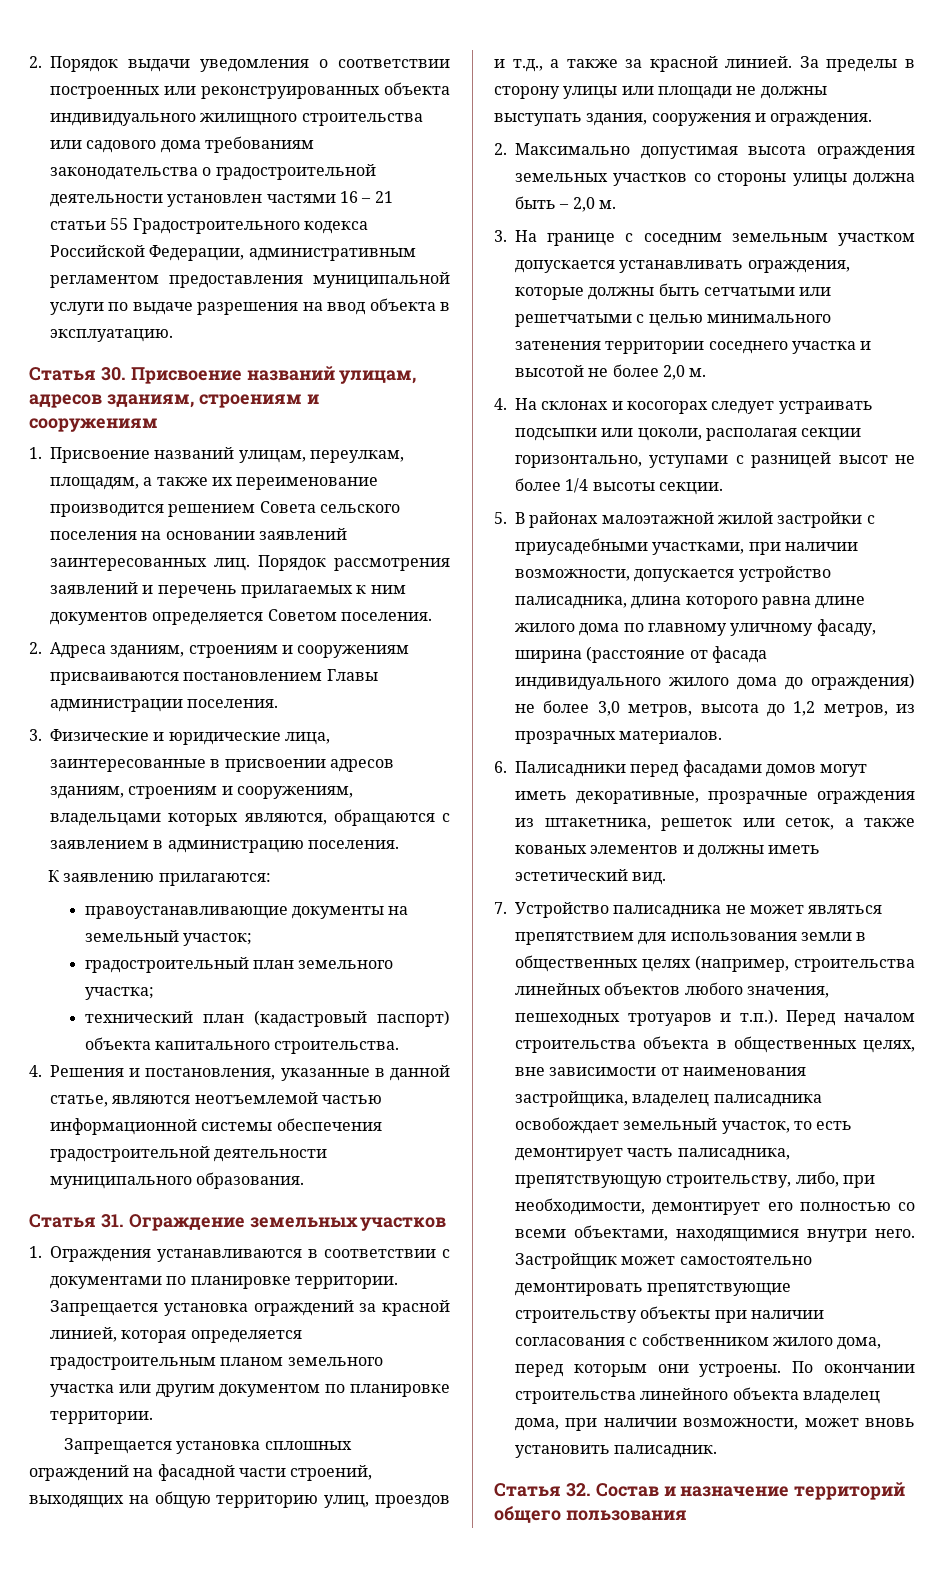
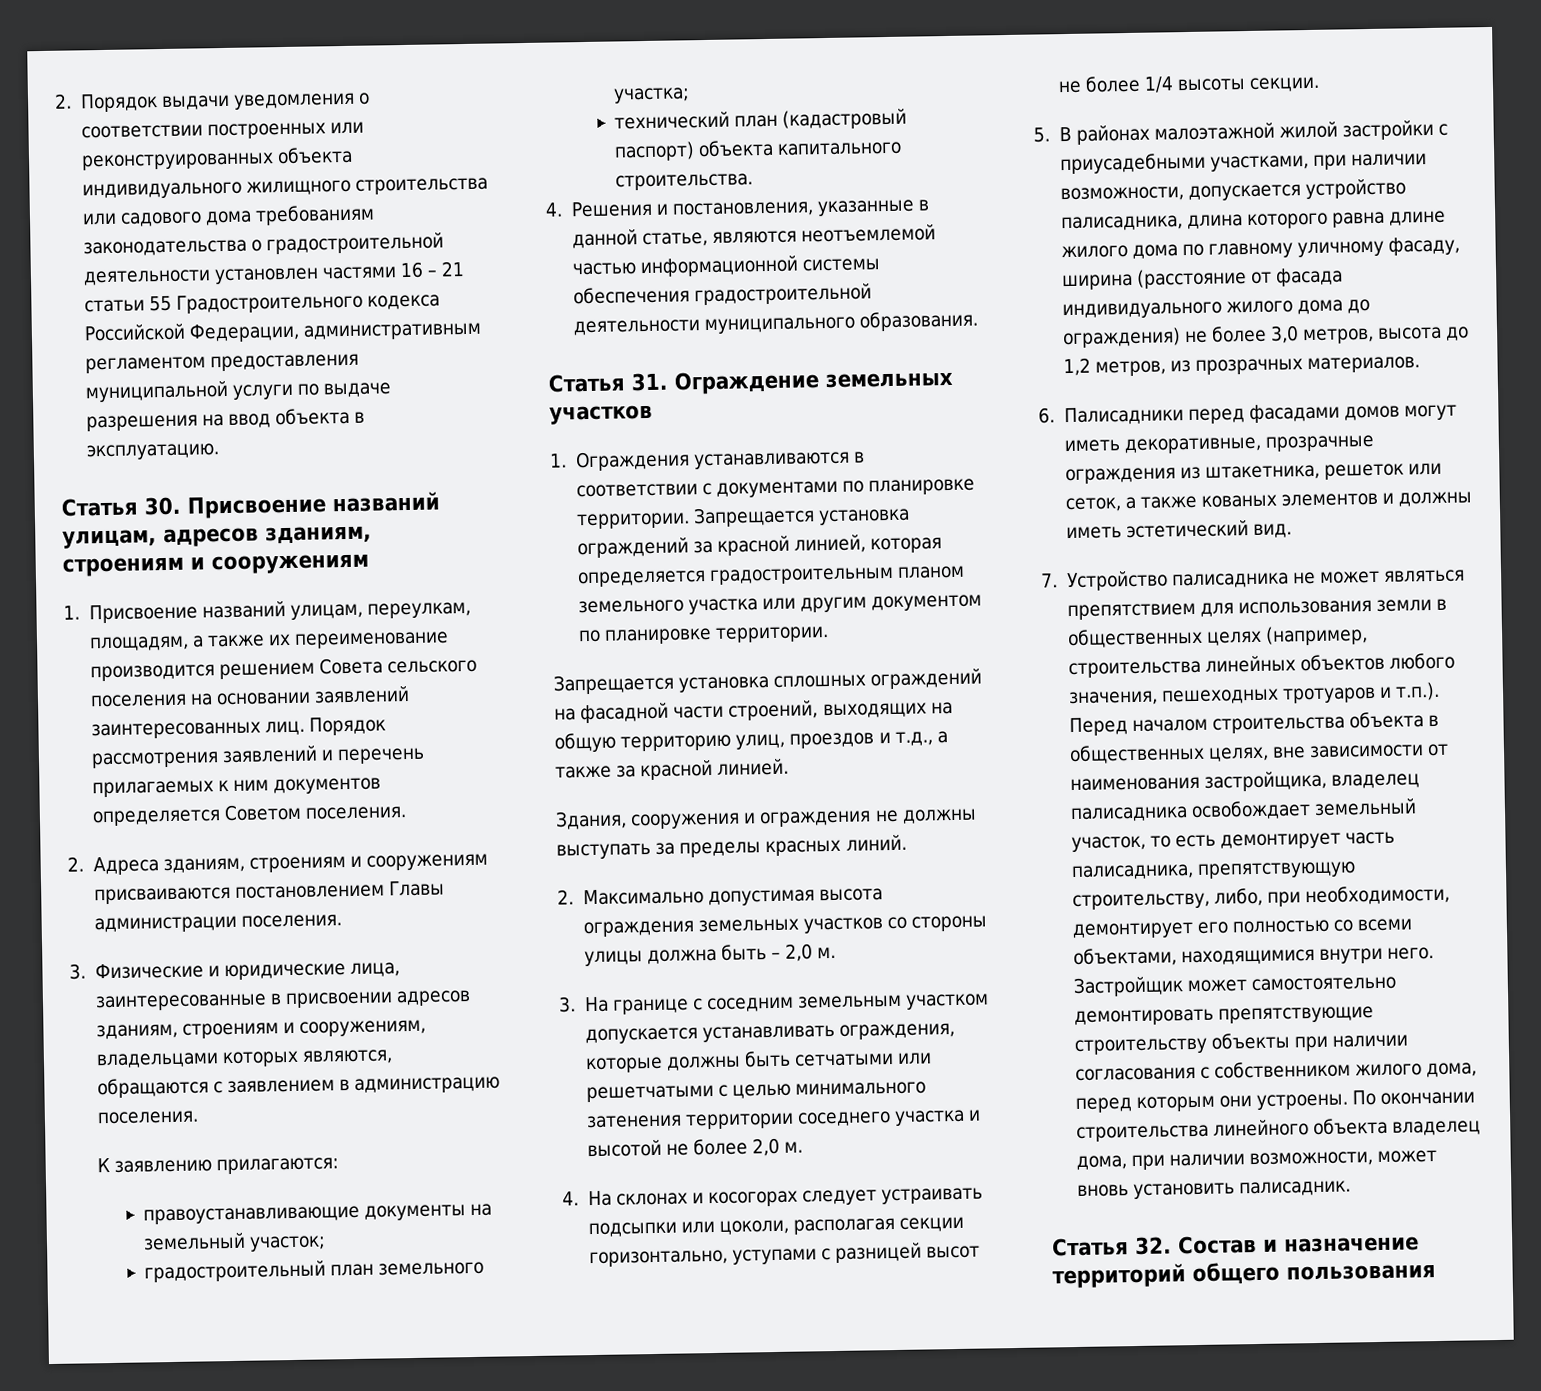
[799,56,915,72] [494,86,827,99] [494,113,873,126] За пределы в сторону улицы или площади не должны выступать здания, сооружения и ограждения. -> [555,808,977,830] [556,834,907,860] // Здания, сооружения и ограждения не должны выступать за пределы красных линий.

